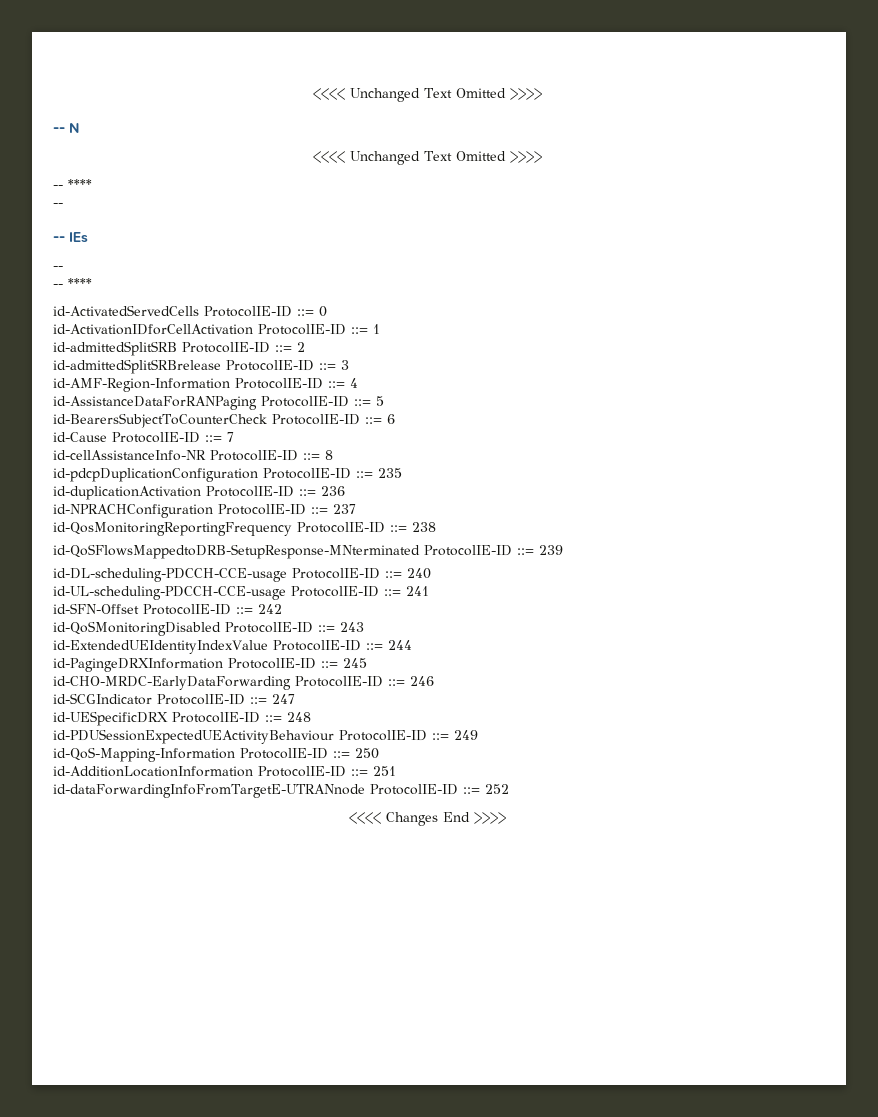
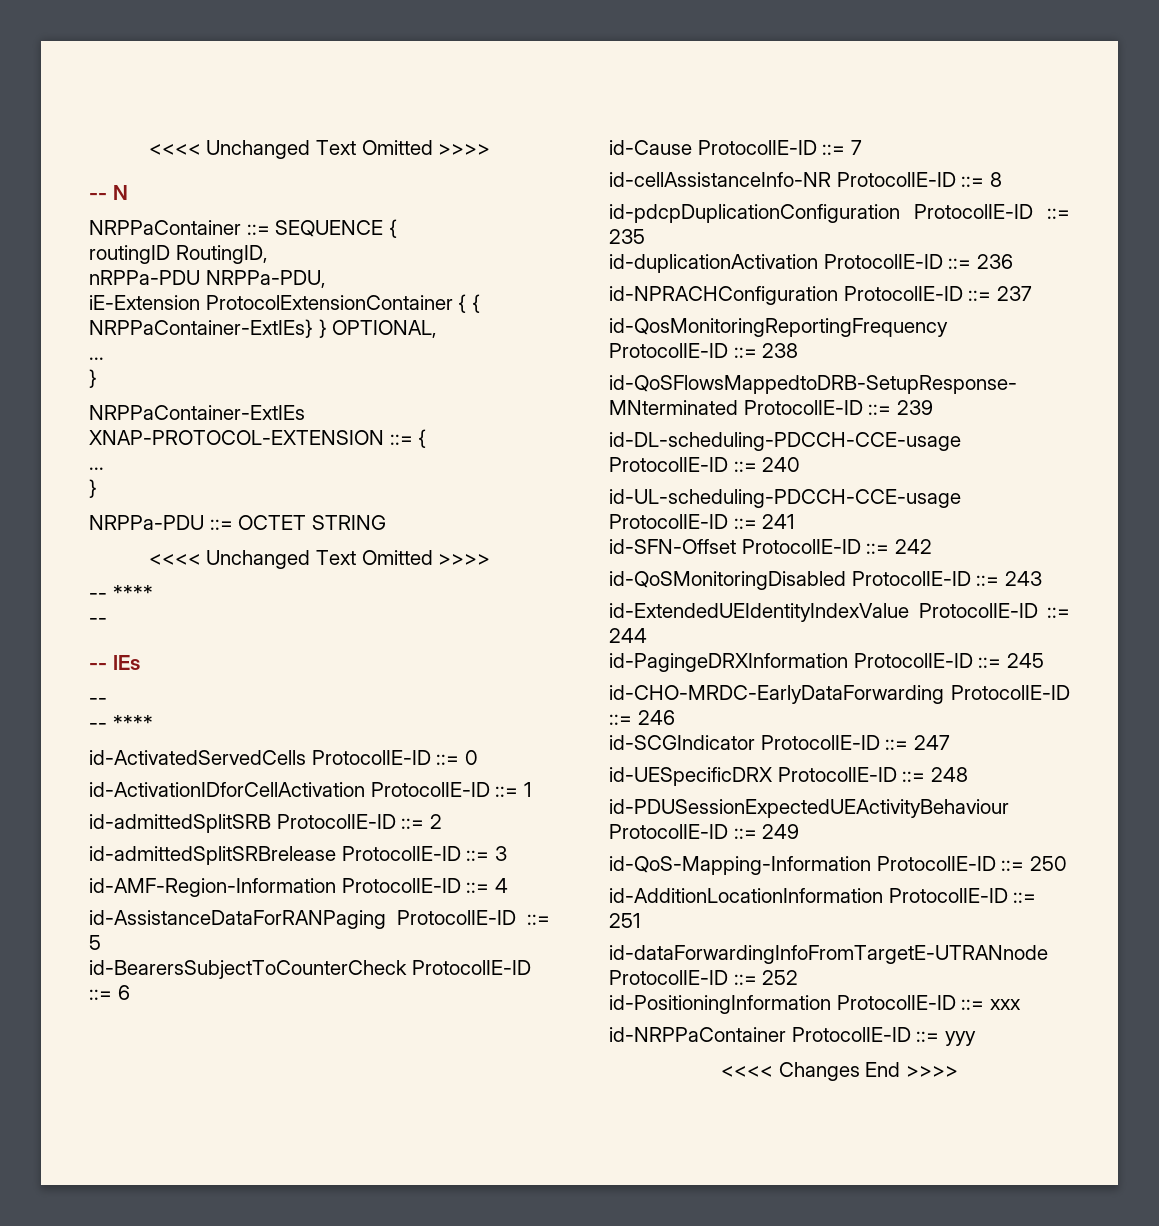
(79, 128) none -> [89,219,397,238] [89,245,268,264] [89,270,326,288] [89,294,480,313] [89,319,438,338] [89,357,104,360] [89,369,97,388] [89,405,305,420] [89,429,427,448] [89,467,104,470] [89,479,97,498] [89,515,386,530] // NRPPaContainer ::= SEQUENCE { // routingID RoutingID, // nRPPa-PDU NRPPa-PDU, // iE-Extension ProtocolExtensionContainer { { NRPPaContainer-ExtIEs} } OPTIONAL, // ... // } // NRPPaContainer-ExtIEs XNAP-PROTOCOL-EXTENSION ::= { // ... // } // NRPPa-PDU ::= OCTET STRING
(509, 789) none -> [609,995,1021,1014] [609,1027,976,1046] // id-PositioningInformation ProtocolIE-ID ::= xxx // id-NRPPaContainer ProtocolIE-ID ::= yyy

